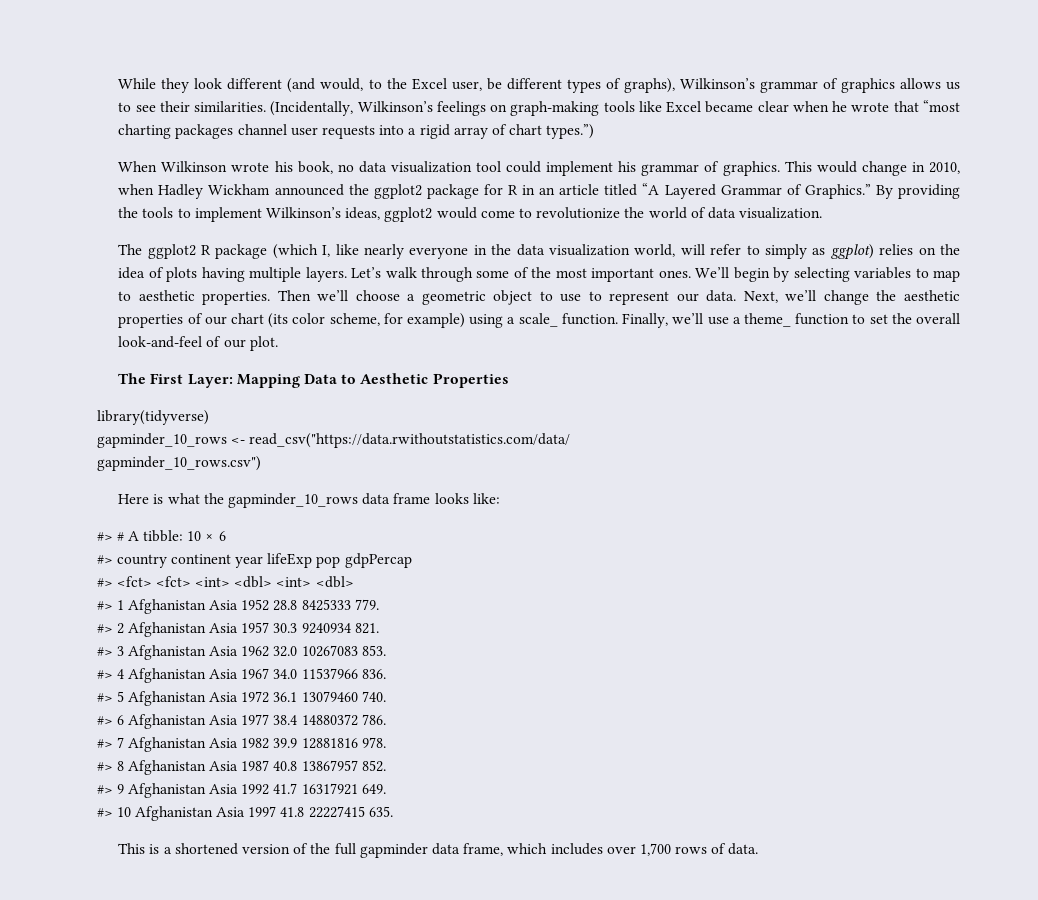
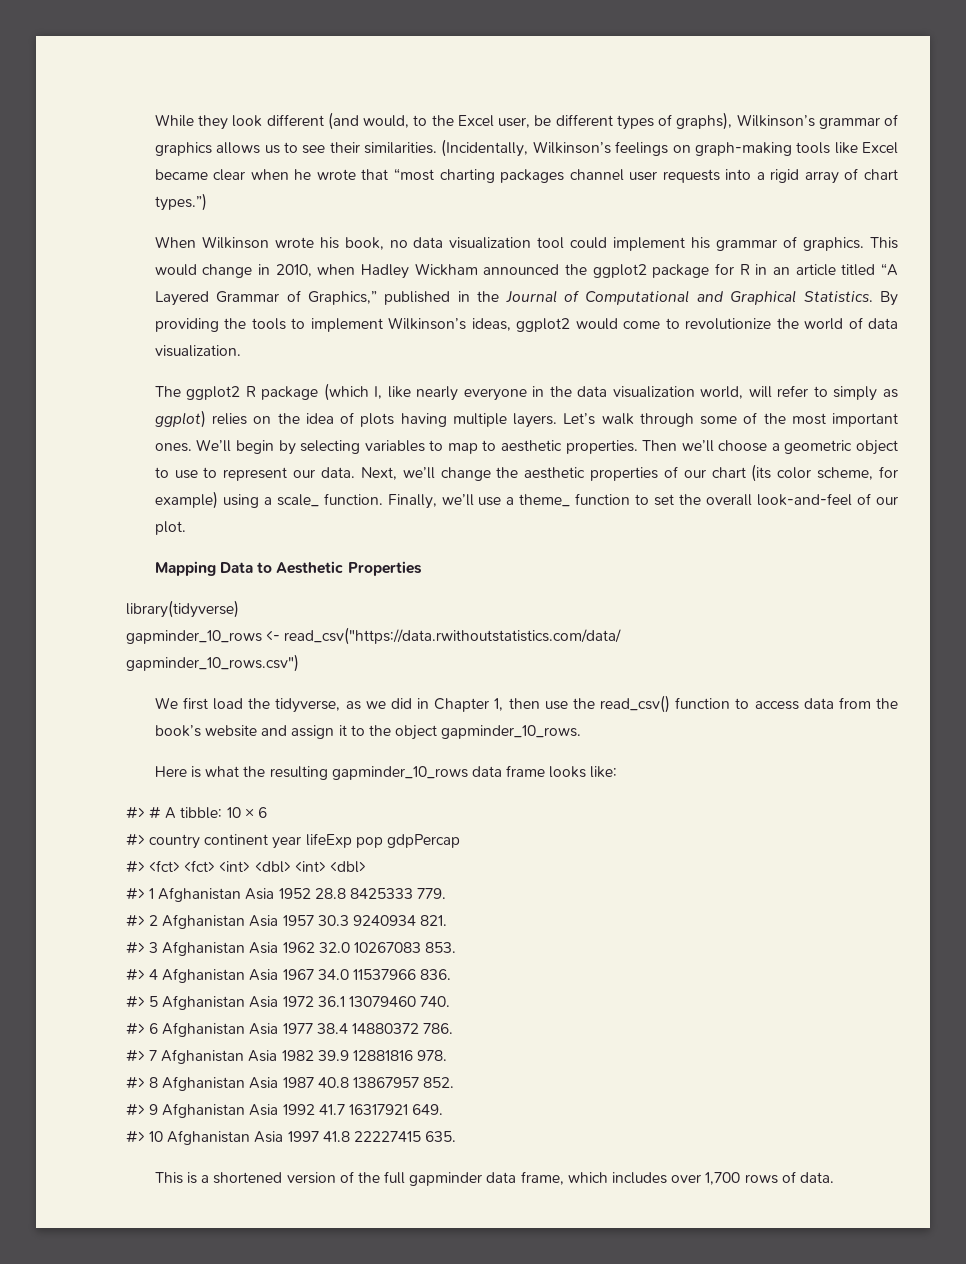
[804,184,871,199] Graphics.” -> [307,290,873,305] Graphics,” published in the Journal of Computational and Graphical Statistics.
[118,373,233,388] The First Layer: -> (186, 528) none
(261, 463) none -> [154,695,899,713] [154,725,582,740] // We first load the tidyverse, as we did in Chapter 1, then use the read_csv() function to access data from the book’s website and assign it to the object gapminder_10_rows.
(224, 498) none -> [269,766,328,780] resulting

